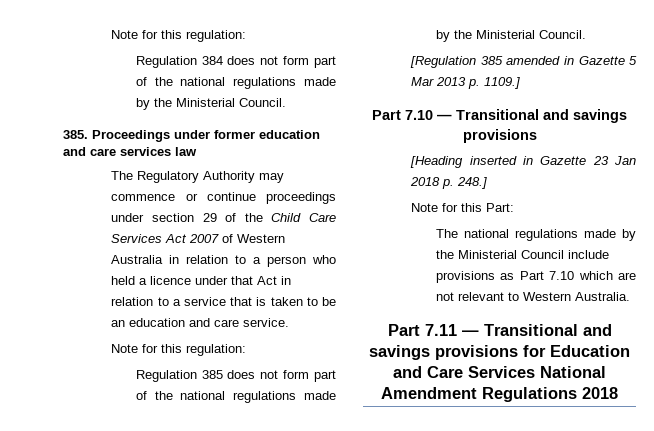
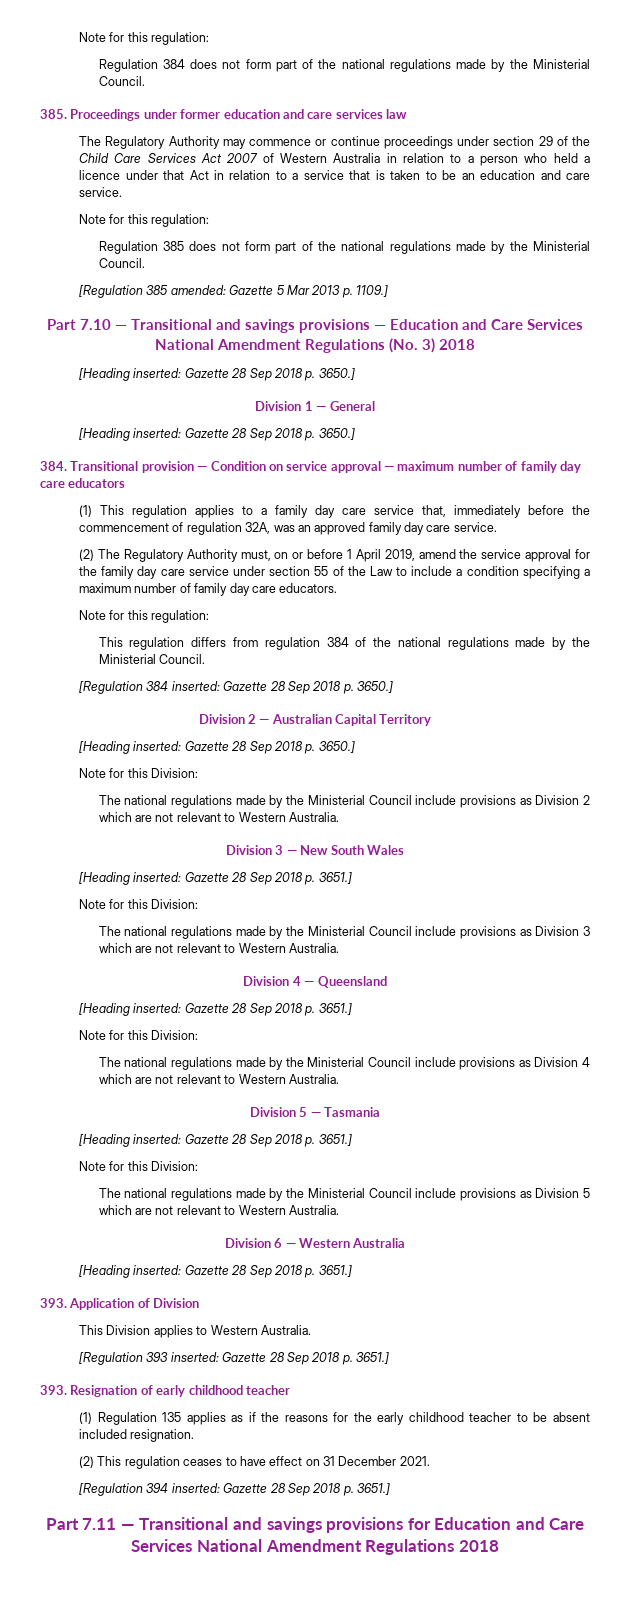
[506,56,574,65] amended in -> [170,285,226,295] amended:
[410,156,636,168] [410,177,488,189] [411,203,515,212] // [Heading inserted in Gazette 23 Jan 2018 p. 248.] // Note for this Part: -> [374,319,583,330] [155,338,475,353] [79,368,355,381] [255,401,375,411] [79,428,355,441] [40,461,581,473] [40,478,126,488] [79,505,591,518] [79,522,497,535] [79,549,590,562] [79,566,591,579] [79,583,338,596] [79,610,210,623] [98,637,590,650] [98,654,206,664] [79,681,394,694] [198,714,432,726] [79,741,355,754] [79,768,199,778] — Education and Care Services National Amendment Regulations (No. 3) 2018 // [Heading inserted: Gazette 28 Sep 2018 p. 3650.] // Division 1 — General // [Heading inserted: Gazette 28 Sep 2018 p. 3650.] // 384. Transitional provision — Condition on service approval — maximum number of family day care educators // (1) This regulation applies to a family day care service that, immediately before the commencement of regulation 32A, was an approved family day care service. // (2) The Regulatory Authority must, on or before 1 April 2019, amend the service approval for the family day care service under section 55 of the Law to include a condition specifying a maximum number of family day care educators. // Note for this regulation: // This regulation differs from regulation 384 of the national regulations made by the Ministerial Council. // [Regulation 384 inserted: Gazette 28 Sep 2018 p. 3650.] // Division 2 — Australian Capital Territory // [Heading inserted: Gazette 28 Sep 2018 p. 3650.] // Note for this Division:
[519,271,636,280] [435,292,630,301] Part 7.10 which are not relevant to Western Australia. -> [535,795,591,805] [98,812,339,822] [226,845,404,855] [79,872,352,885] [79,899,199,909] [98,926,591,939] [98,943,339,953] [243,976,387,988] [79,1003,352,1016] [79,1030,199,1040] [98,1057,590,1070] [98,1074,339,1084] [249,1107,381,1117] [79,1134,352,1147] [79,1161,199,1171] [98,1188,591,1201] [98,1205,339,1215] [224,1238,406,1248] [79,1265,352,1278] [40,1298,200,1310] [79,1325,311,1338] [79,1352,390,1365] [40,1385,290,1397] [79,1412,591,1425] [79,1429,195,1442] [79,1456,430,1469] [79,1483,391,1496] Division 2 which are not relevant to Western Australia. // Division 3 — New South Wales // [Heading inserted: Gazette 28 Sep 2018 p. 3651.] // Note for this Division: // The national regulations made by the Ministerial Council include provisions as Division 3 which are not relevant to Western Australia. // Division 4 — Queensland // [Heading inserted: Gazette 28 Sep 2018 p. 3651.] // Note for this Division: // The national regulations made by the Ministerial Council include provisions as Division 4 which are not relevant to Western Australia. // Division 5 — Tasmania // [Heading inserted: Gazette 28 Sep 2018 p. 3651.] // Note for this Division: // The national regulations made by the Ministerial Council include provisions as Division 5 which are not relevant to Western Australia. // Division 6 — Western Australia // [Heading inserted: Gazette 28 Sep 2018 p. 3651.] // 393. Application of Division // This Division applies to Western Australia. // [Regulation 393 inserted: Gazette 28 Sep 2018 p. 3651.] // 393. Resignation of early childhood teacher // (1) Regulation 135 applies as if the reasons for the early childhood teacher to be absent included resignation. // (2) This regulation ceases to have effect on 31 December 2021. // [Regulation 394 inserted: Gazette 28 Sep 2018 p. 3651.]

